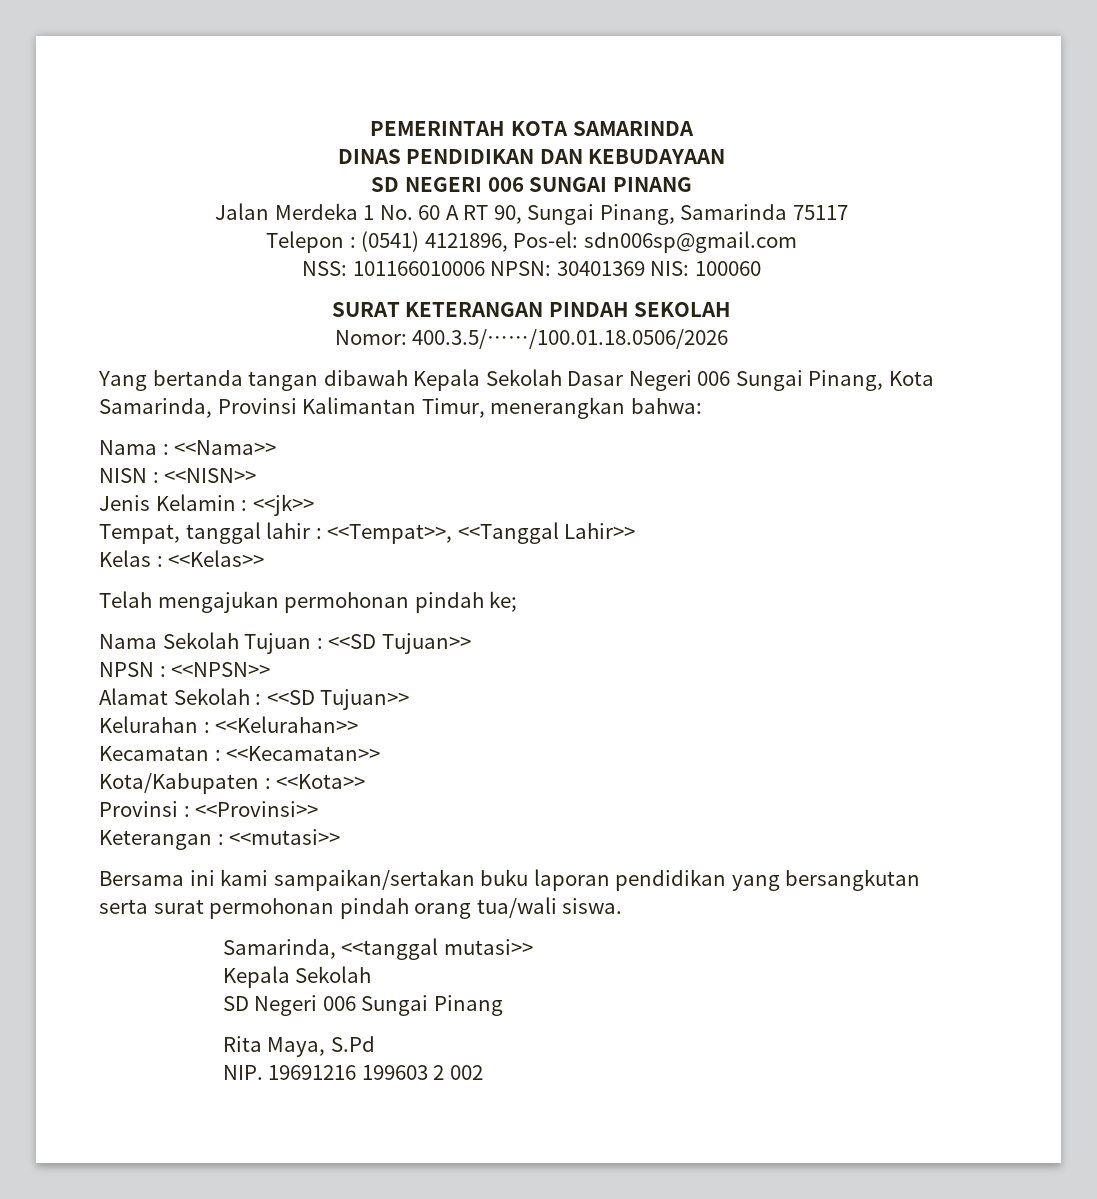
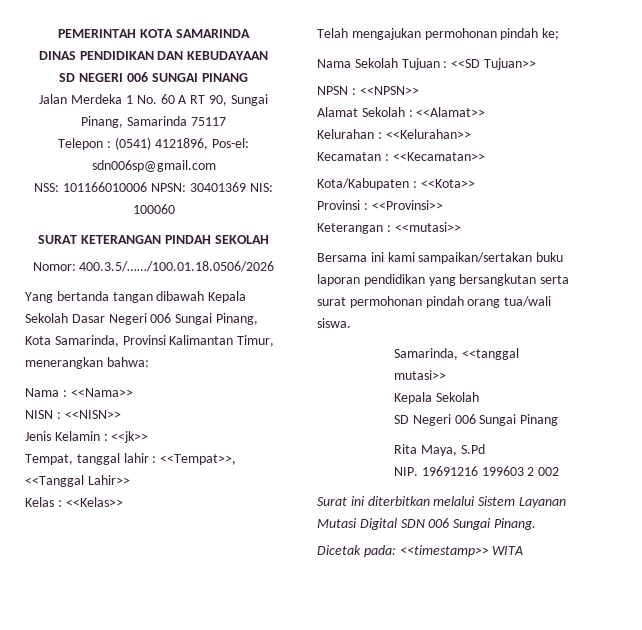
[266,689,410,710] <<SD Tujuan>> -> [416,107,486,117] <<Alamat>>
(483, 1072) none -> [317,496,566,508] [317,518,536,530] [317,545,524,557] // Surat ini diterbitkan melalui Sistem Layanan Mutasi Digital SDN 006 Sungai Pinang. // Dicetak pada: <<timestamp>> WITA

